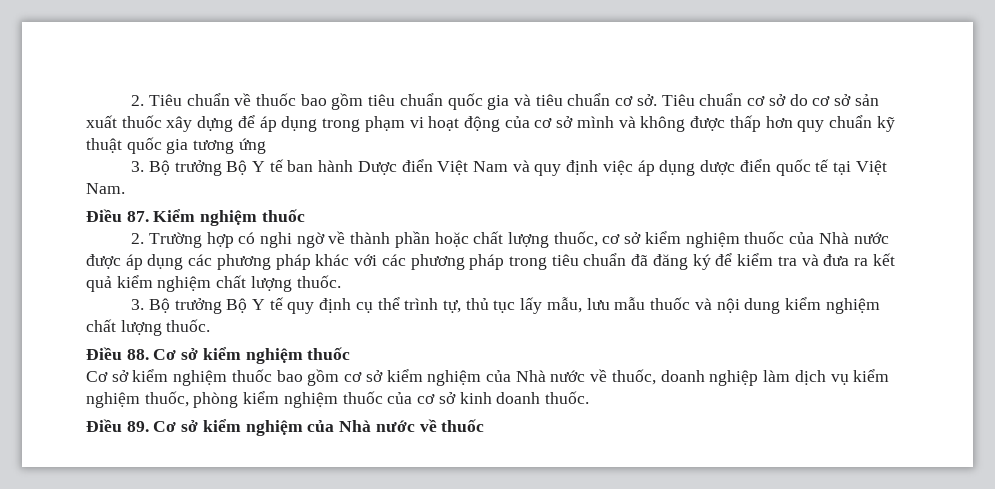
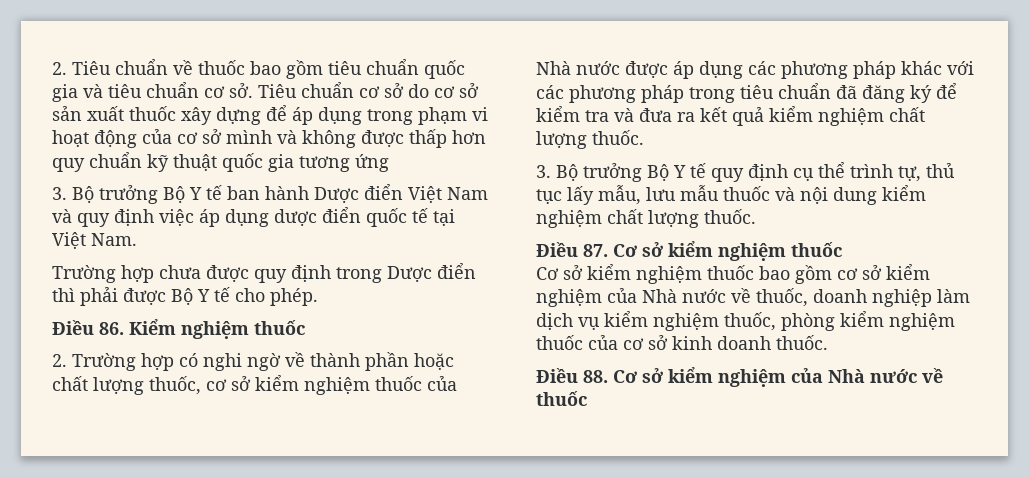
[86,209,149,222] // Điều 87. -> [52,263,476,283] [52,287,318,306] [52,320,124,335] // Trường hợp chưa được quy định trong Dược điển thì phải được Bộ Y tế cho phép. // Điều 86.
[126,349,149,360] 88. -> [583,244,608,257] 87.
[126,421,149,432] 89. -> [583,370,608,383] 88.

